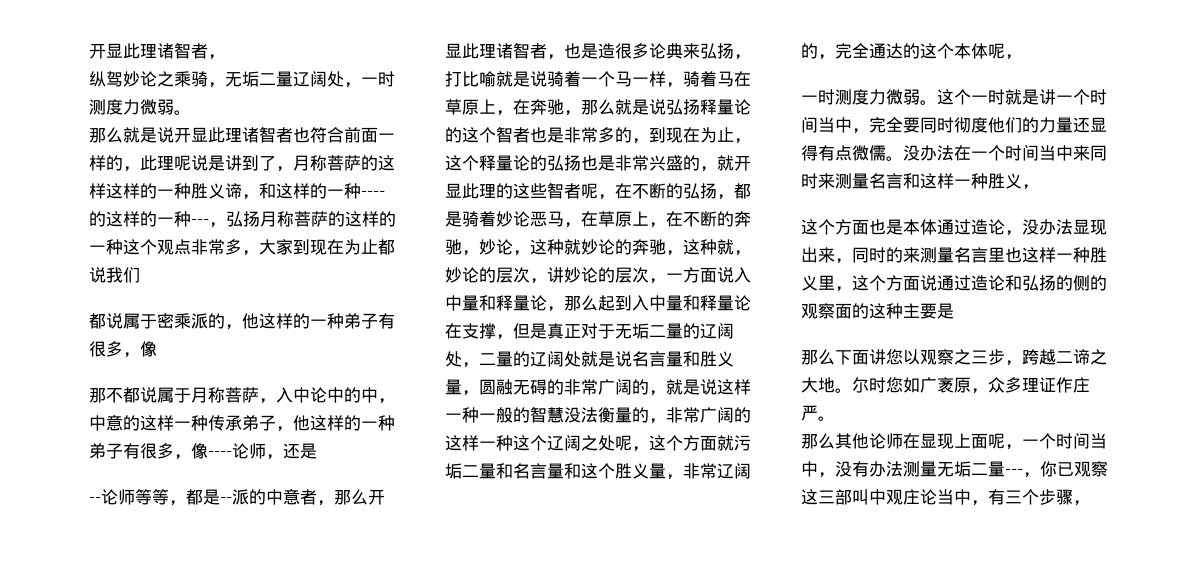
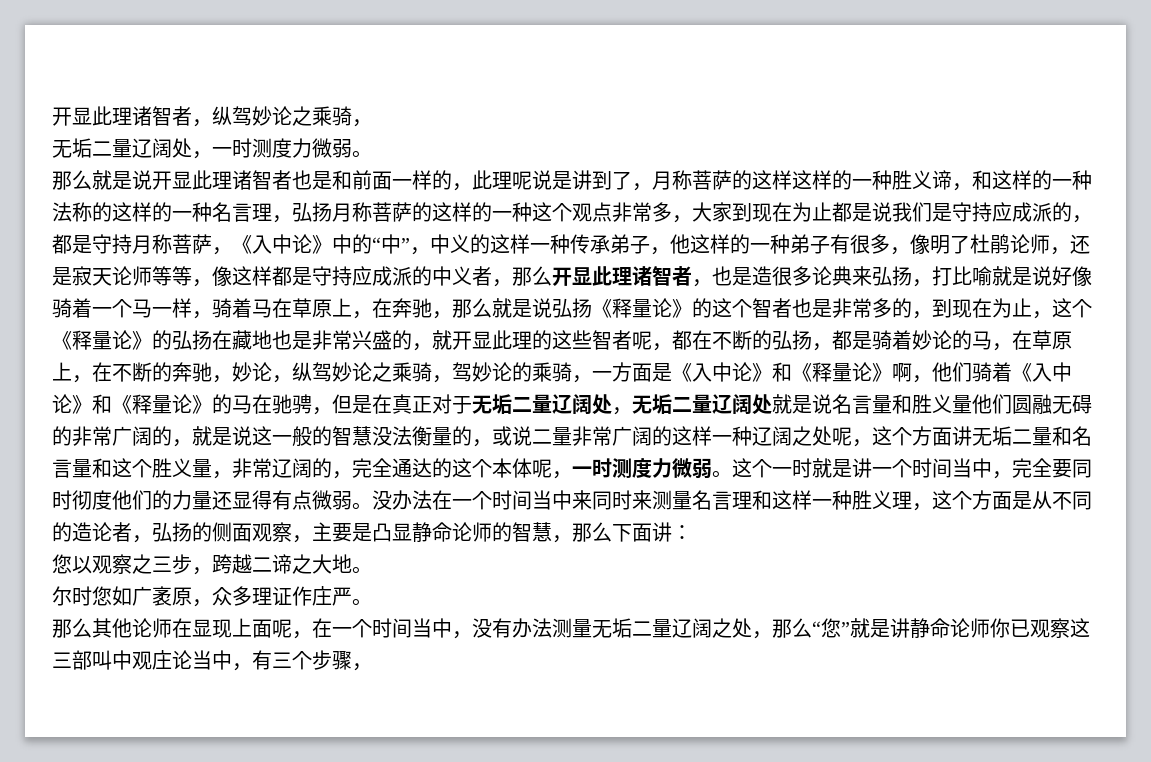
[89,42,225,60] [89,71,225,88] 开显此理诸智者， // 纵驾妙论之乘骑， -> [52,106,372,127] 开显此理诸智者，纵驾妙论之乘骑， //
[310,127,344,143] 符合 -> [312,170,352,190] 是和
[361,191,385,197] [89,211,209,227] ----的这样的一种--- -> [52,202,272,222] 法称的这样的一种名言理
(395, 247) none -> [852,203,872,222] 是
[89,313,395,330] [89,341,157,358] [89,387,395,404] [89,415,123,431] // 都说属于密乘派的，他这样的一种弟子有很多，像 // 那不都说属于月称菩萨，入中论中的中，中意 -> [932,202,1092,223] [52,234,470,255] 是守持应成派的，都是守持月称菩萨，《入中论》中的“中”，中义
[208,451,232,457] ---- -> [930,234,1010,254] 明了杜鹃
[89,497,101,503] // -- -> [72,266,112,286] 寂天
[186,489,300,505] 都是--派的中意 -> [212,266,472,286] 像这样都是守持应成派的中义
(547, 79) none -> [1052,266,1092,286] 好像
[700,99,751,115] 释量论 -> [592,298,692,318] 《释量论》
[479,155,581,171] 释量论的弘扬 -> [52,330,272,350] 《释量论》的弘扬在藏地
(615, 197) none -> [672,330,692,350] 都
[530,211,547,227] 恶 -> [952,330,972,350] 的
[530,239,751,256] [445,267,751,284] [445,295,751,312] [445,323,547,340] 这种就妙论的奔驰，这种就，妙论的层次，讲妙论的层次，一方面说入中量和释量论，那么起到入中量和释量论在支撑，但是 -> [292,362,1072,383] [52,394,392,415] 纵驾妙论之乘骑，驾妙论的乘骑，一方面是《入中论》和《释量论》啊，他们骑着《入中论》和《释量论》的马在驰骋，但是在
[683,323,734,339] [445,351,530,368] 的辽阔处，二量的 -> [552,394,712,415] 辽阔处，无垢二量
[462,390,479,396] ， -> [972,394,1012,414] 他们
[734,379,751,395] [445,407,479,423] 样一种 -> (272, 436) none
(666, 421) none -> [492,426,572,446] 或说二量
[513,435,547,451] 这个 -> (752, 436) none
[717,435,751,451] 就污 -> [952,426,992,446] 讲无
(1022, 57) // -> (572, 475) none
[869,145,886,161] 儒 -> [332,491,352,510] 弱
(903, 181) none -> [732,491,752,509] 理
[1022,184,1039,190] [801,219,1107,236] [801,247,1107,264] [801,275,1107,292] [801,303,954,319] ， // 这个方面也是本体通过造论，没办法显现出来，同时的来测量名言里也这样一种胜义里，这个方面说通过造论和弘扬的侧的观察面的这种主要是 // -> [892,490,1092,511] [52,522,572,543] 理，这个方面是从不同的造论者，弘扬的侧面观察，主要是凸显静命论师的智慧，
(886, 357) none -> [672,525,692,540] ： //
(852, 390) none -> (372, 570) //
(1022, 447) none -> [312,618,332,638] 在
[1005,469,1040,478] ---， -> [672,618,990,639] 辽阔之处，那么“您”就是讲静命论师

